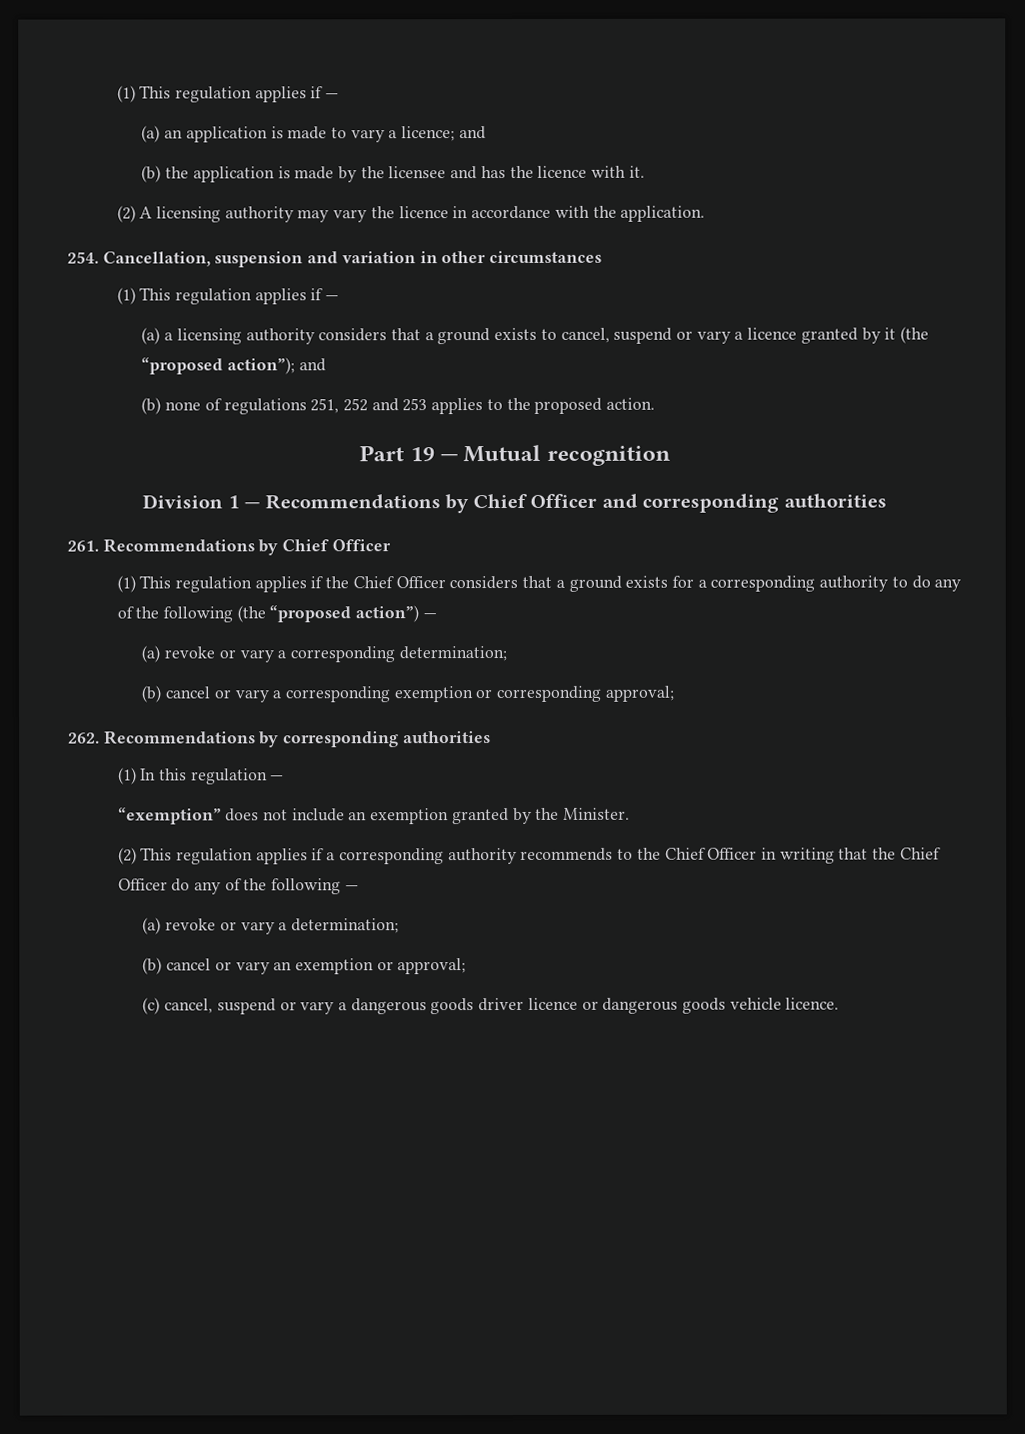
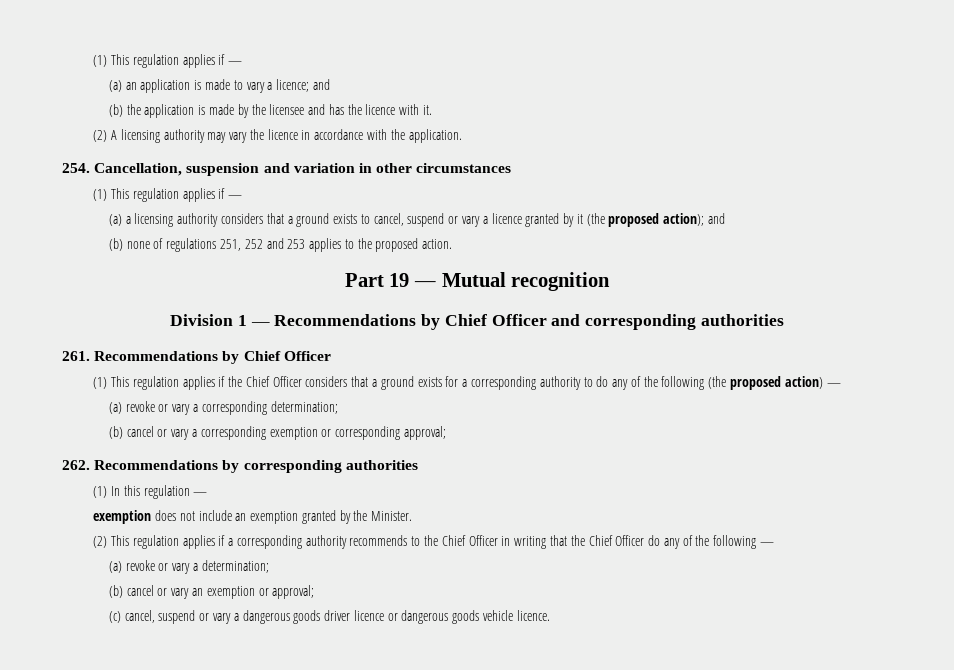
[141,357,296,375] “proposed action”); -> [608,213,705,227] proposed action);
[269,605,420,623] “proposed action”) -> [729,376,823,390] proposed action)
[117,807,222,825] “exemption” -> [93,510,152,524] exemption

